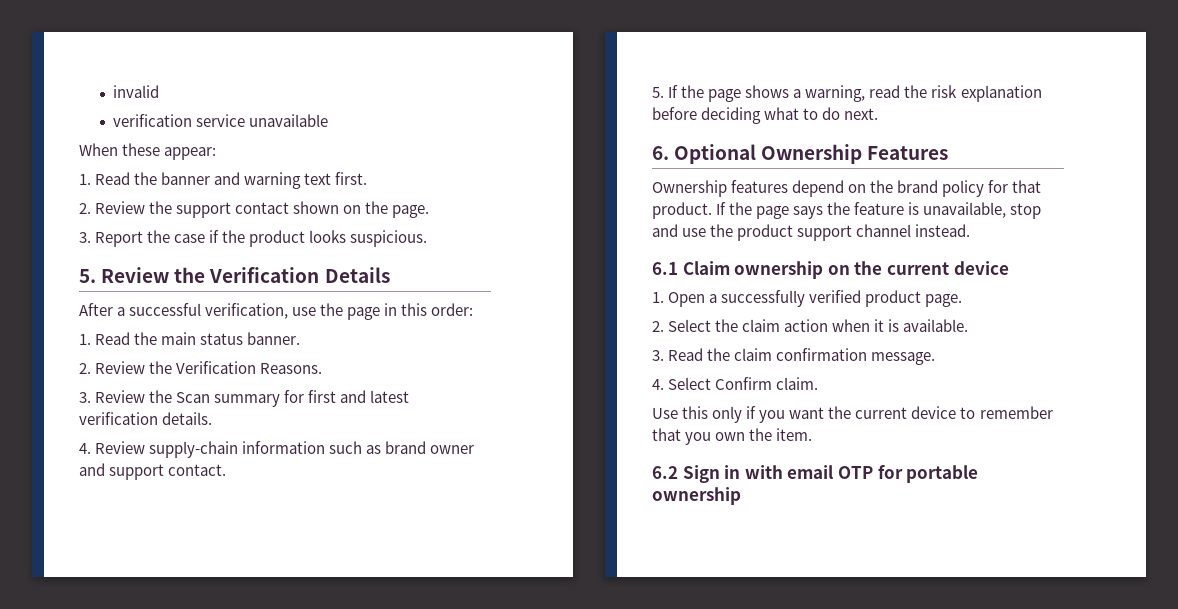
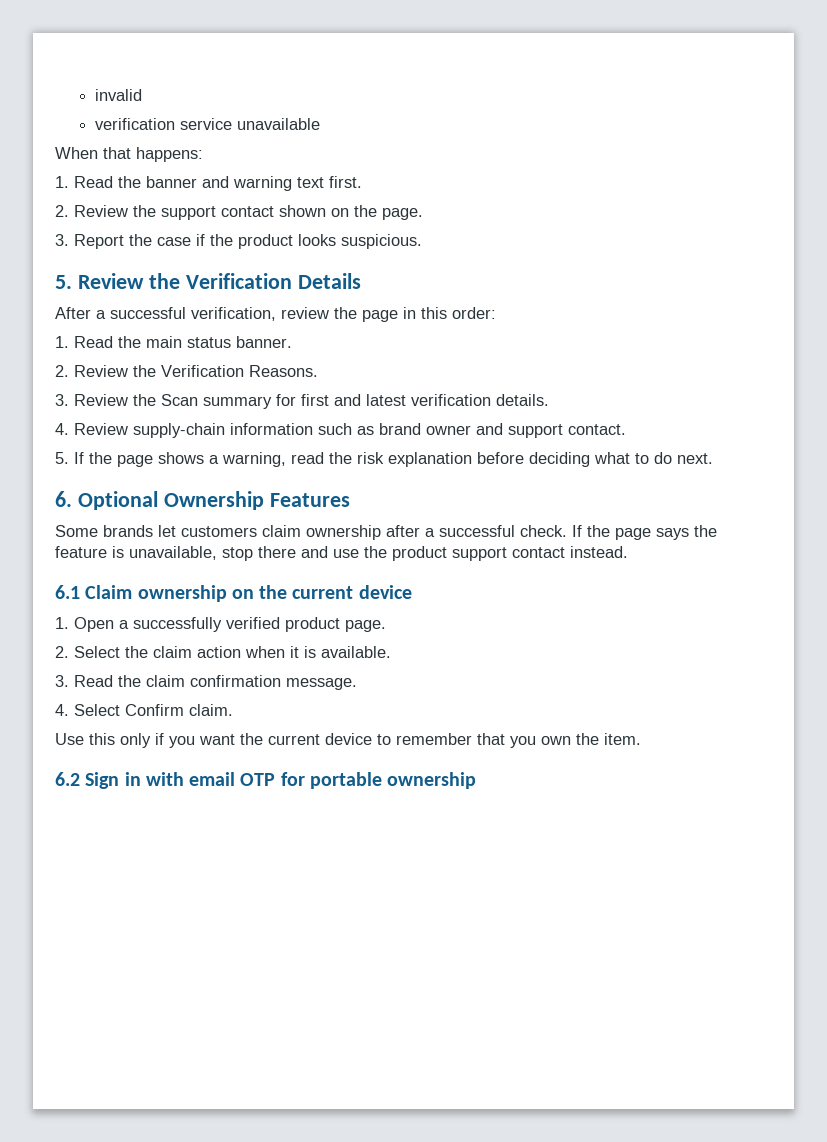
[122,143,217,160] these appear: -> [103,147,203,162] that happens:
[292,307,317,316] use -> [281,307,329,319] review
[652,180,1042,197] [652,202,712,219] Ownership features depend on the brand policy for that product. -> [55,525,567,540] Some brands let customers claim ownership after a successful check.
(1042, 211) none -> [258,546,296,558] there
[856,224,912,237] channel -> [512,547,565,558] contact

